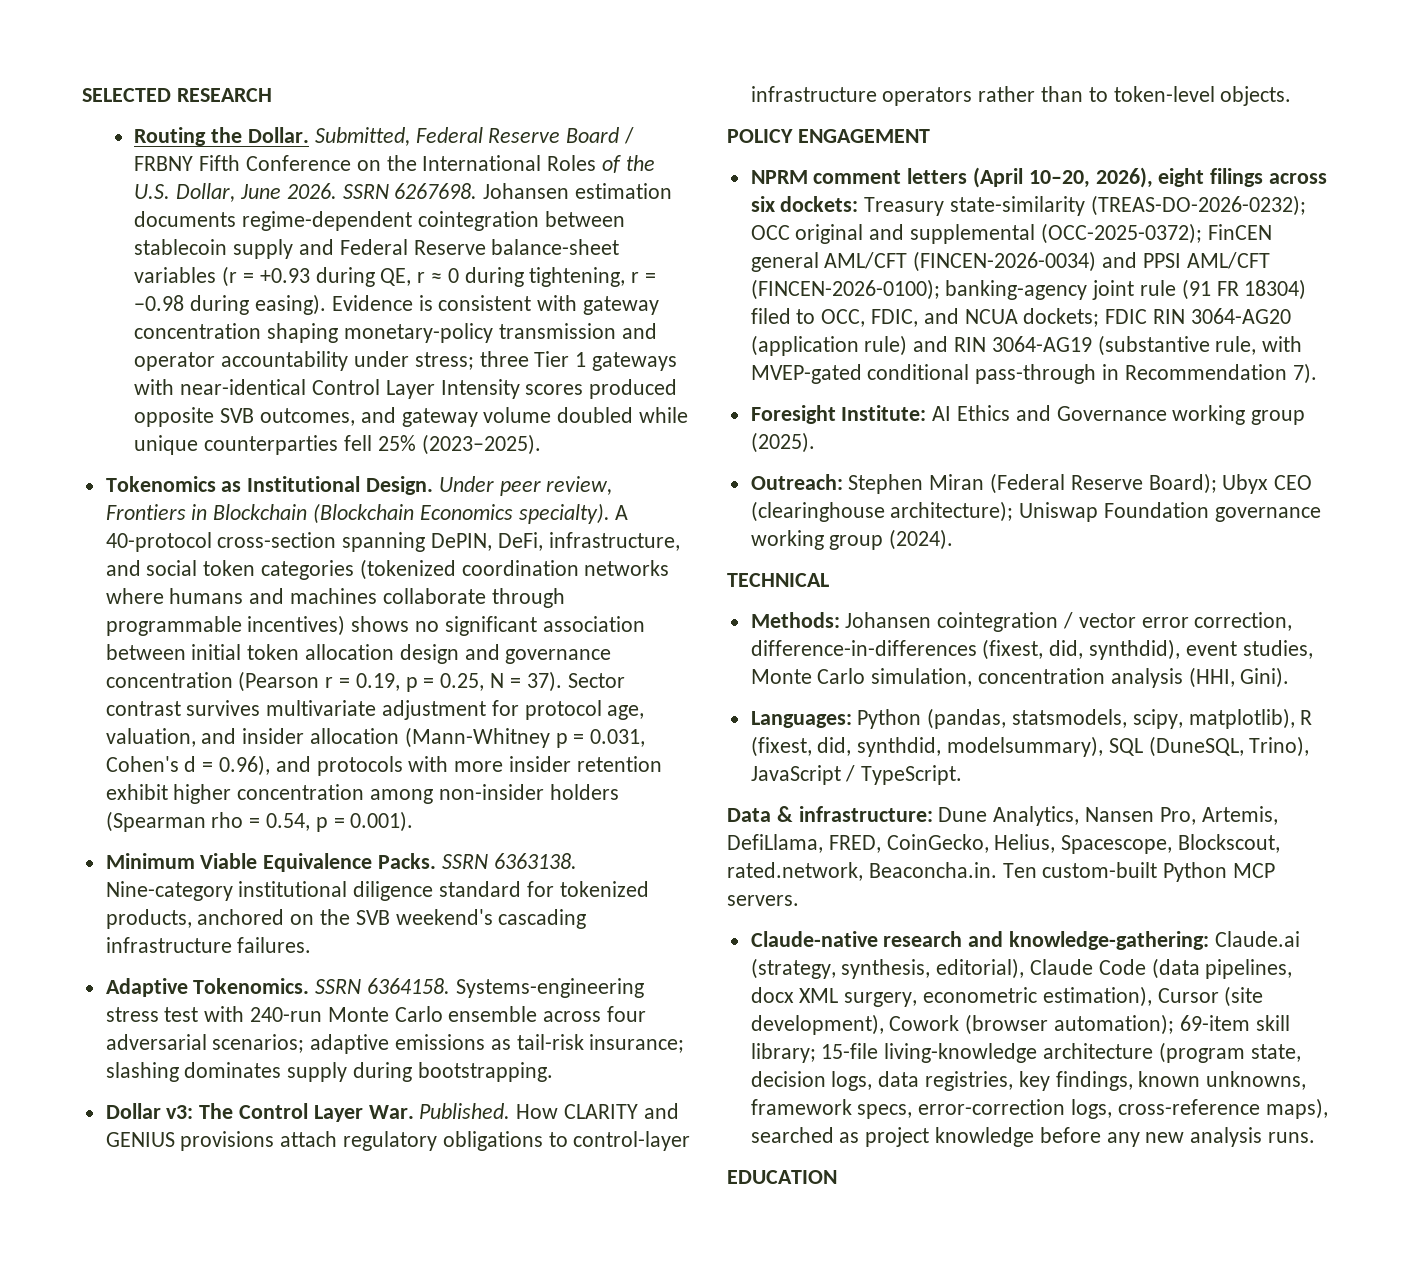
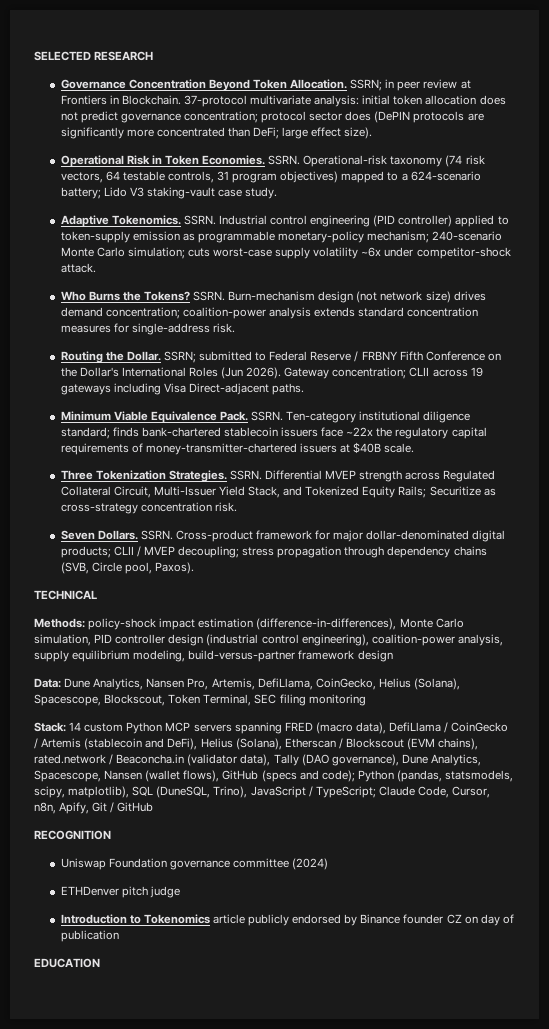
(272, 95) none -> [60,79,471,91] [60,95,506,107] [60,111,484,123] [60,127,373,139] [60,155,485,167] [60,171,481,183] [60,187,278,199] [60,215,509,227] [60,231,503,243] [60,247,511,259] [60,263,96,273] [60,291,486,303] [60,307,479,319] [60,323,235,335] // Governance Concentration Beyond Token Allocation. SSRN; in peer review at Frontiers in Blockchain. 37-protocol multivariate analysis: initial token allocation does not predict governance concentration; protocol sector does (DePIN protocols are significantly more concentrated than DeFi; large effect size). // Operational Risk in Token Economies. SSRN. Operational-risk taxonomy (74 risk vectors, 64 testable controls, 31 program objectives) mapped to a 624-scenario battery; Lido V3 staking-vault case study. // Adaptive Tokenomics. SSRN. Industrial control engineering (PID controller) applied to token-supply emission as programmable monetary-policy mechanism; 240-scenario Monte Carlo simulation; cuts worst-case supply volatility ~6x under competitor-shock attack. // Who Burns the Tokens? SSRN. Burn-mechanism design (not network size) drives demand concentration; coalition-power analysis extends standard concentration measures for single-address risk.
[314,127,620,146] Submitted, Federal Reserve Board -> [163,351,352,363] SSRN; submitted to Federal Reserve
(417, 163) none -> [79,367,119,377] Dollar's
[601,155,655,173] [134,183,672,202] [134,211,625,231] [134,239,620,259] [134,266,657,287] [134,294,659,315] [134,323,657,343] [134,351,677,371] [134,379,678,399] [134,407,688,427] [134,434,541,455] [105,476,613,496] [105,503,629,524] [105,532,680,552] [105,559,670,580] [105,588,565,608] [105,615,645,636] [105,644,612,664] [105,671,625,692] [105,700,645,720] [105,727,646,748] [105,755,662,776] [105,784,619,804] [105,811,414,832] [105,853,577,872] [105,881,649,901] [105,909,587,929] [105,937,312,953] [105,978,644,998] [105,1006,647,1022] [105,1034,685,1054] [105,1062,553,1082] [105,1103,679,1122] [105,1131,691,1151] [750,86,1292,106] [727,129,930,143] [750,167,1328,188] [750,195,1306,216] [750,223,1272,244] [750,251,1270,272] [750,279,1307,300] [750,308,1291,327] [750,335,1303,356] [750,363,1317,384] [750,405,1306,425] [750,432,815,453] [750,473,1313,494] [750,501,1321,522] [750,529,954,550] [727,573,829,587] [750,612,1293,632] [750,639,1313,660] [750,667,1290,688] [750,708,1313,729] [750,736,1310,757] [750,765,963,785] [727,806,933,822] of the U.S. Dollar, June 2026. SSRN 6267698. Johansen estimation documents regime-dependent cointegration between stablecoin supply and Federal Reserve balance-sheet variables (r = +0.93 during QE, r ≈ 0 during tightening, r = −0.98 during easing). Evidence is consistent with gateway concentration shaping monetary-policy transmission and operator accountability under stress; three Tier 1 gateways with near-identical Control Layer Intensity scores produced opposite SVB outcomes, and gateway volume doubled while unique counterparties fell 25% (2023–2025). // Tokenomics as Institutional Design. Under peer review, Frontiers in Blockchain (Blockchain Economics specialty). A 40-protocol cross-section spanning DePIN, DeFi, infrastructure, and social token categories (tokenized coordination networks where humans and machines collaborate through programmable incentives) shows no significant association between initial token allocation design and governance concentration (Pearson r = 0.19, p = 0.25, N = 37). Sector contrast survives multivariate adjustment for protocol age, valuation, and insider allocation (Mann-Whitney p = 0.031, Cohen's d = 0.96), and protocols with more insider retention exhibit higher concentration among non-insider holders (Spearman rho = 0.54, p = 0.001). // Minimum Viable Equivalence Packs. SSRN 6363138. Nine-category institutional diligence standard for tokenized products, anchored on the SVB weekend's cascading infrastructure failures. // Adaptive Tokenomics. SSRN 6364158. Systems-engineering stress test with 240-run Monte Carlo ensemble across four adversarial scenarios; adaptive emissions as tail-risk insurance; slashing dominates supply during bootstrapping. // Dollar v3: The Control Layer War. Published. How CLARITY and GENIUS provisions attach regulatory obligations to control-layer infrastructure operators rather than to token-level objects. // POLICY ENGAGEMENT // NPRM comment letters (April 10–20, 2026), eight filings across six dockets: Treasury state-similarity (TREAS-DO-2026-0232); OCC original and supplemental (OCC-2025-0372); FinCEN general AML/CFT (FINCEN-2026-0034) and PPSI AML/CFT (FINCEN-2026-0100); banking-agency joint rule (91 FR 18304) filed to OCC, FDIC, and NCUA dockets; FDIC RIN 3064-AG20 (application rule) and RIN 3064-AG19 (substantive rule, with MVEP-gated conditional pass-through in Recommendation 7). // Foresight Institute: AI Ethics and Governance working group (2025). // Outreach: Stephen Miran (Federal Reserve Board); Ubyx CEO (clearinghouse architecture); Uniswap Foundation governance working group (2024). // TECHNICAL // Methods: Johansen cointegration / vector error correction, difference-in-differences (fixest, did, synthdid), event studies, Monte Carlo simulation, concentration analysis (HHI, Gini). // Languages: Python (pandas, statsmodels, scipy, matplotlib), R (fixest, did, synthdid, modelsummary), SQL (DuneSQL, Trino), JavaScript / TypeScript. // Data & infrastructure: -> [221,367,483,379] [60,383,305,395] [60,411,471,423] [60,427,487,439] [60,442,415,455] [60,470,496,482] [60,486,496,498] [60,502,237,514] [60,530,506,542] [60,546,487,558] [60,562,194,574] [34,590,97,600] [34,618,464,630] [34,634,503,646] [34,650,393,662] [34,678,61,688] (Jun 2026). Gateway concentration; CLII across 19 gateways including Visa Direct-adjacent paths. // Minimum Viable Equivalence Pack. SSRN. Ten-category institutional diligence standard; finds bank-chartered stablecoin issuers face ~22x the regulatory capital requirements of money-transmitter-chartered issuers at $40B scale. // Three Tokenization Strategies. SSRN. Differential MVEP strength across Regulated Collateral Circuit, Multi-Issuer Yield Stack, and Tokenized Equity Rails; Securitize as cross-strategy concentration risk. // Seven Dollars. SSRN. Cross-product framework for major dollar-denominated digital products; CLII / MVEP decoupling; stress propagation through dependency chains (SVB, Circle pool, Paxos). // TECHNICAL // Methods: policy-shock impact estimation (difference-in-differences), Monte Carlo simulation, PID controller design (industrial control engineering), coalition-power analysis, supply equilibrium modeling, build-versus-partner framework design // Data:
[828,834,1281,854] [727,862,1276,882] [727,895,799,906] [750,931,1300,950] [750,958,1293,979] [750,986,1264,1007] [750,1014,1290,1035] [750,1042,1301,1063] [750,1071,1307,1091] [750,1098,1328,1119] [750,1127,1316,1147] FRED, CoinGecko, Helius, Spacescope, Blockscout, rated.network, Beaconcha.in. Ten custom-built Python MCP servers. // Claude-native research and knowledge-gathering: Claude.ai (strategy, synthesis, editorial), Claude Code (data pipelines, docx XML surgery, econometric estimation), Cursor (site development), Cowork (browser automation); 69-item skill library; 15-file living-knowledge architecture (program state, decision logs, data registries, key findings, known unknowns, framework specs, error-correction logs, cross-reference maps), searched as project knowledge before any new analysis runs. -> [315,678,460,690] [34,694,366,706] [34,722,509,734] [34,738,479,750] [34,754,481,766] [34,770,514,782] [34,786,491,798] [34,802,154,814] [34,830,111,840] [60,858,329,870] [60,886,180,898] [60,914,514,926] [60,930,119,942] CoinGecko, Helius (Solana), Spacescope, Blockscout, Token Terminal, SEC filing monitoring // Stack: 14 custom Python MCP servers spanning FRED (macro data), DefiLlama / CoinGecko / Artemis (stablecoin and DeFi), Helius (Solana), Etherscan / Blockscout (EVM chains), rated.network / Beaconcha.in (validator data), Tally (DAO governance), Dune Analytics, Spacescope, Nansen (wallet flows), GitHub (specs and code); Python (pandas, statsmodels, scipy, matplotlib), SQL (DuneSQL, Trino), JavaScript / TypeScript; Claude Code, Cursor, n8n, Apify, Git / GitHub // RECOGNITION // Uniswap Foundation governance committee (2024) // ETHDenver pitch judge // Introduction to Tokenomics article publicly endorsed by Binance founder CZ on day of publication

